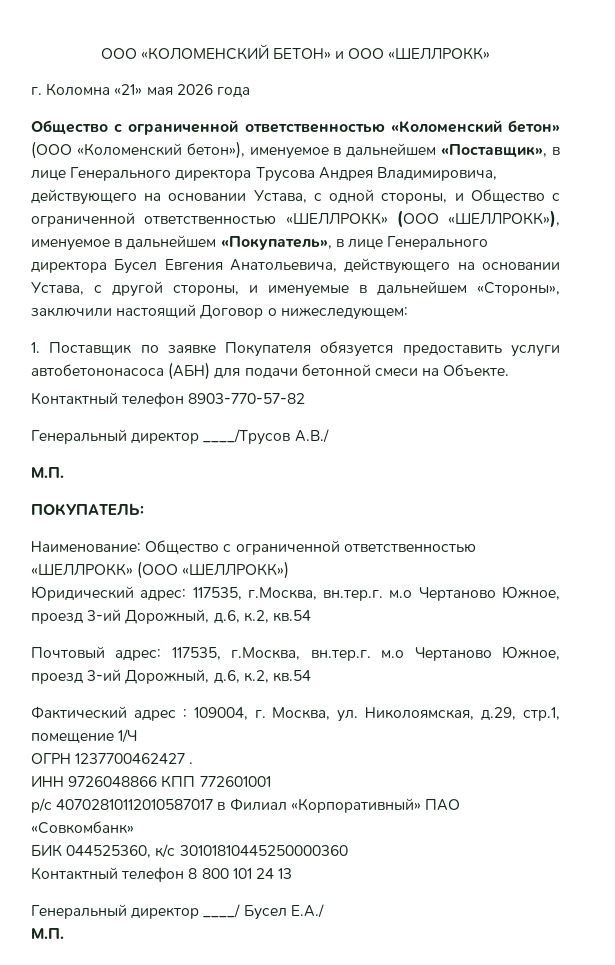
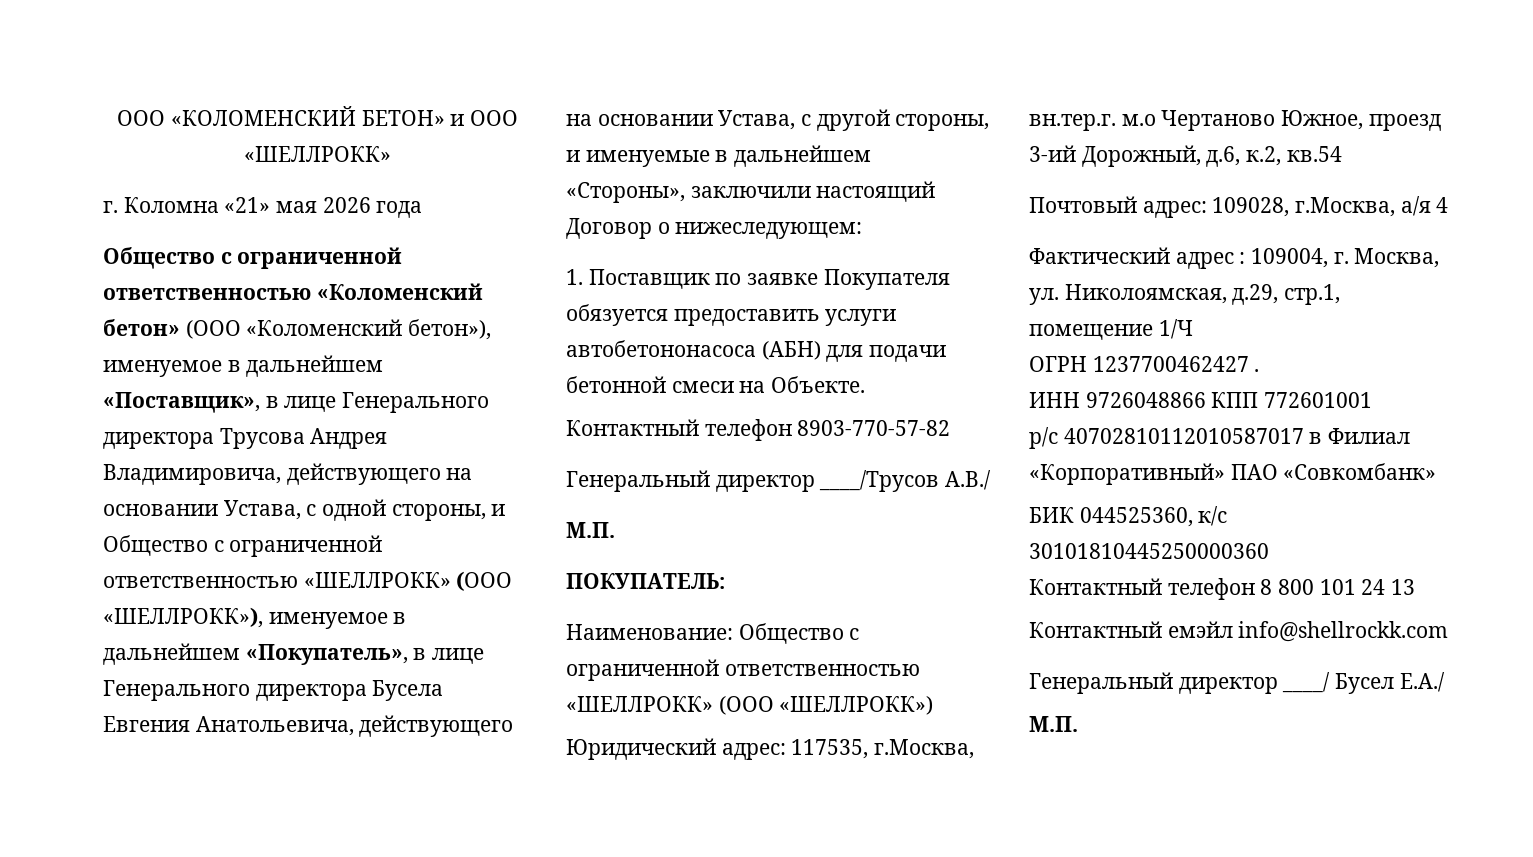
[114,259,158,274] Бусел -> [372,680,444,701] Буселa
[171,646,560,661] [31,669,311,684] 117535, г.Москва, вн.тер.г. м.о Чертаново Южное, проезд 3-ий Дорожный, д.6, к.2, кв.54 -> [1212,196,1449,217] 109028, г.Москва, а/я 4
(293, 873) none -> [1029,621,1449,642] // Контактный емэйл info@shellrockk.com

